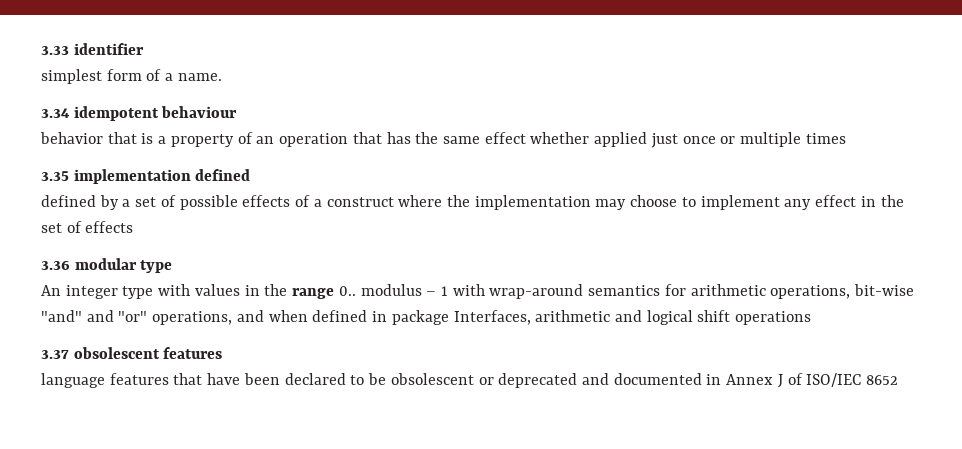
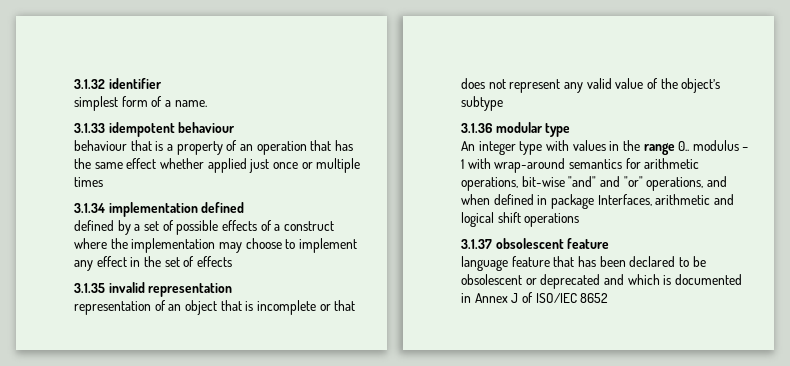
[41,46,69,55] 3.33 -> [74,79,105,89] 3.1.32
[41,108,70,118] 3.34 -> [74,123,105,133] 3.1.33
[40,132,103,144] behavior -> [74,140,127,151] behaviour
[41,171,69,181] 3.35 -> [74,203,105,213] 3.1.34
[41,261,70,270] 3.36 -> [74,282,233,297] [74,300,356,315] [461,78,721,93] [461,96,503,111] [461,123,492,133] 3.1.35 invalid representation // representation of an object that is incomplete or that does not represent any valid value of the object’s subtype // 3.1.36
[41,347,223,359] [41,373,241,388] 3.37 obsolescent features // language features that have -> [461,238,610,249] [461,256,596,271] 3.1.37 obsolescent feature // language feature that has
(609, 379) none -> [627,274,672,285] which is

